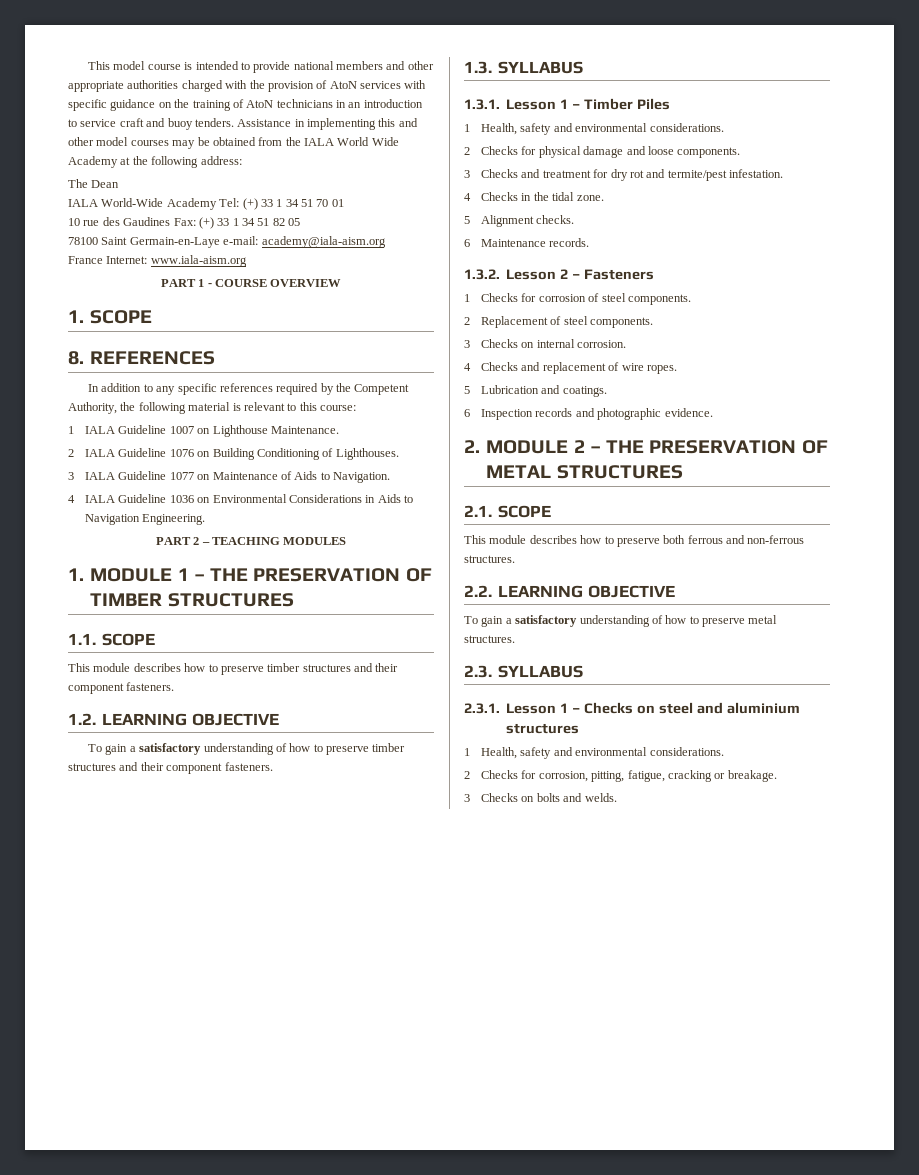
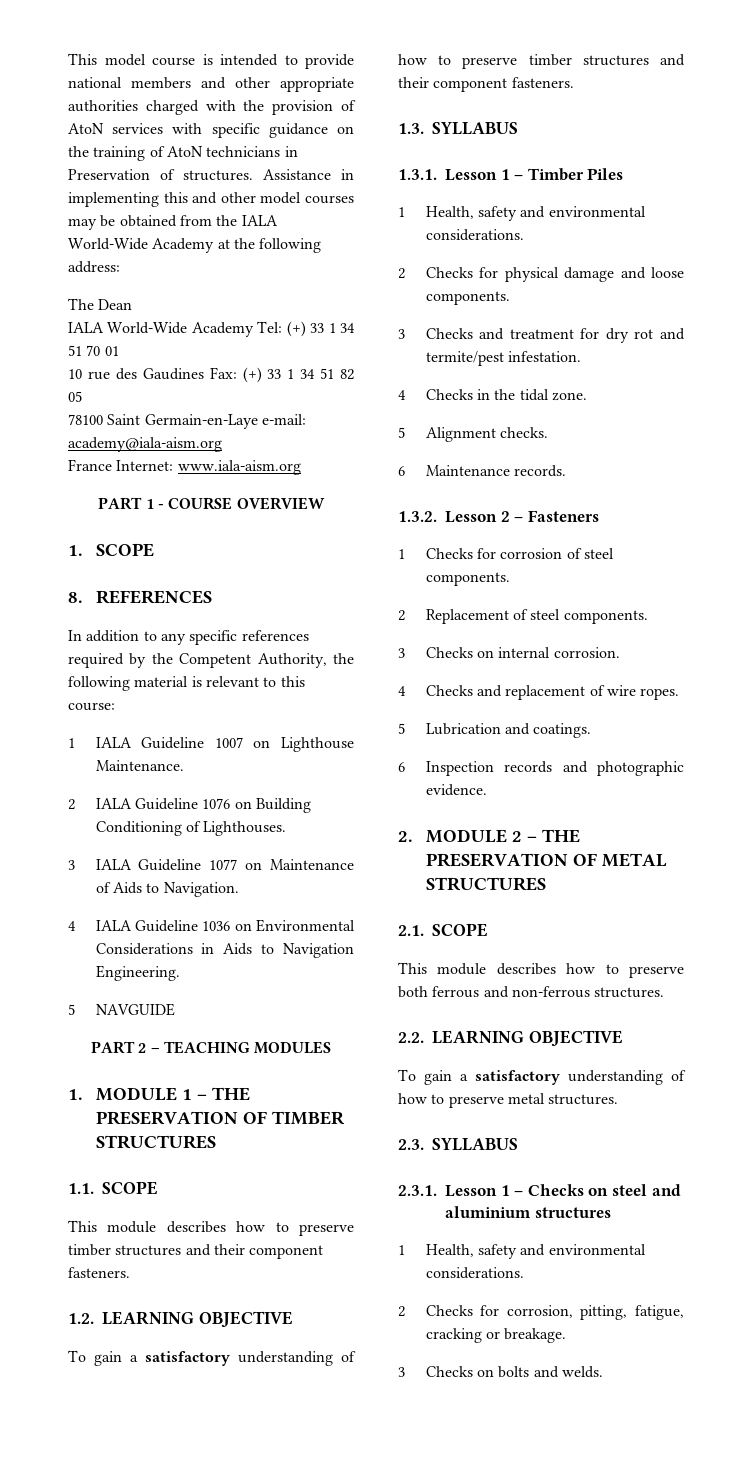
[348,99,423,108] [68,118,234,130] an introduction to service craft and buoy tenders. -> [68,169,253,181] Preservation of structures.
[337,137,399,146] World Wide -> [68,238,148,250] World-Wide
(206, 519) none -> [68,1003,175,1016] // 5 NAVGUIDE

